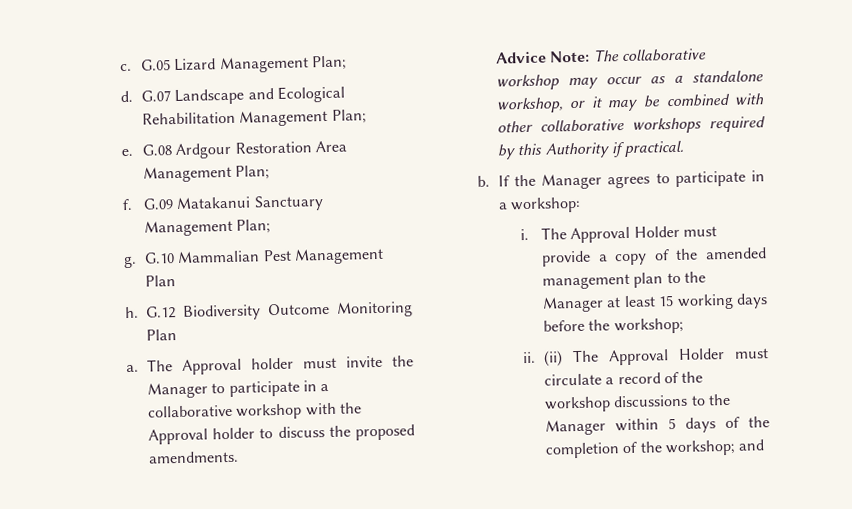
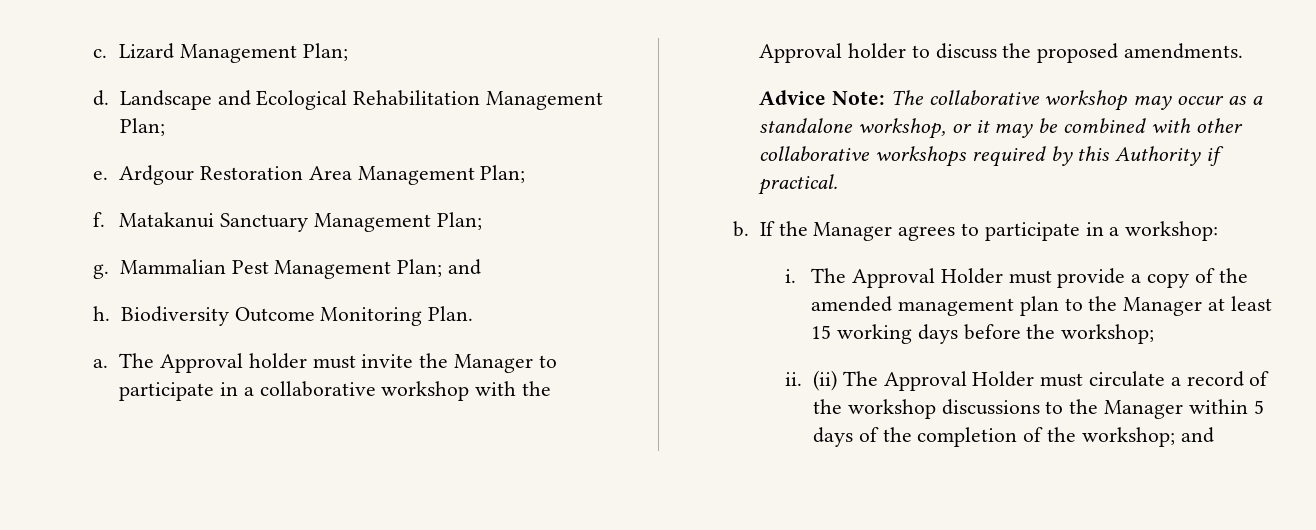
[140,59,171,71] G.05 -> (108, 53) none
[140,90,171,102] G.07 -> (110, 98) none
[141,144,172,156] G.08 -> (109, 175) none
[142,198,174,210] G.09 -> (106, 219) none
[143,252,175,264] G.10 -> (110, 271) none
[144,275,176,287] Plan -> [397,259,482,277] Plan; and
[144,306,176,319] G.12 -> (111, 313) none
[145,329,177,341] Plan -> [428,306,474,321] Plan.

